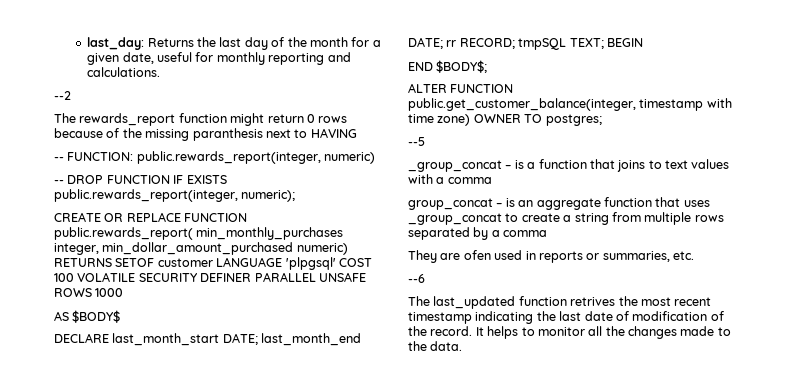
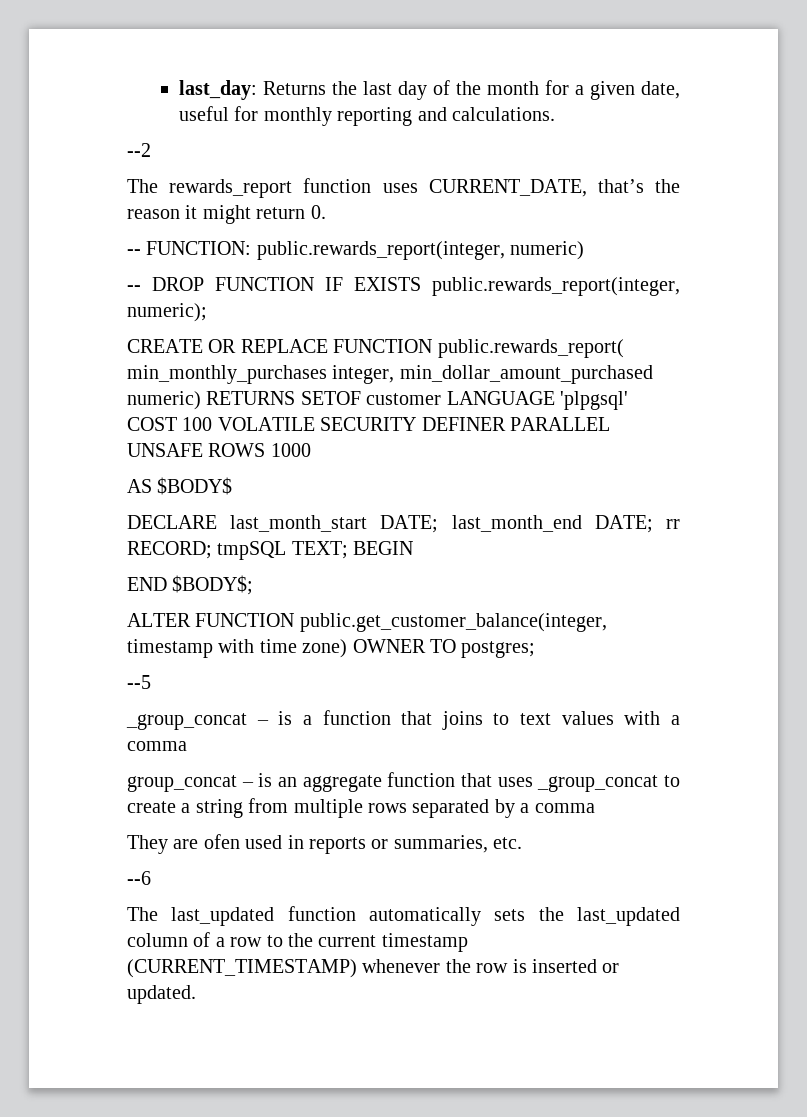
[230,113,348,126] [54,128,357,141] might return 0 rows because of the missing paranthesis next to HAVING -> [382,179,681,197] [127,205,326,224] uses CURRENT_DATE, that’s the reason it might return 0.
[570,296,712,306] [408,311,724,324] [408,326,731,339] [408,341,463,351] retrives the most recent timestamp indicating the last date of modification of the record. It helps to monitor all the changes made to the data. -> [368,907,680,926] [127,932,468,952] [127,959,620,978] [127,985,196,1004] automatically sets the last_updated column of a row to the current timestamp (CURRENT_TIMESTAMP) whenever the row is inserted or updated.

